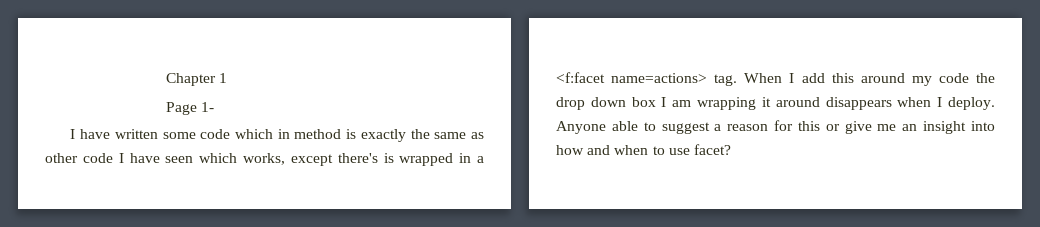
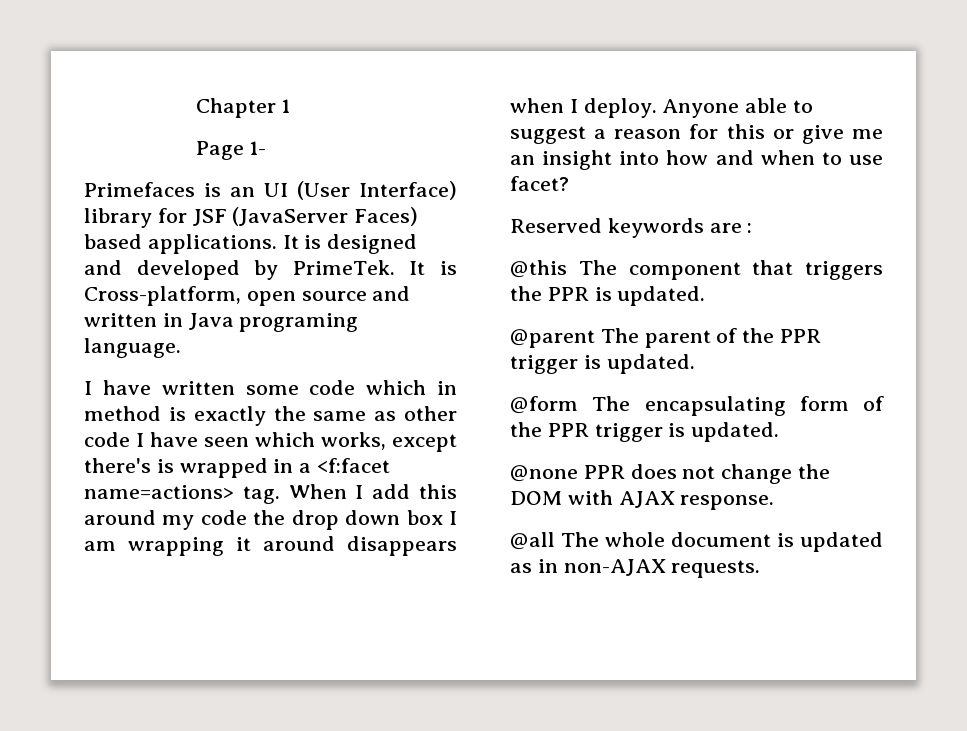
(214, 107) none -> [84,181,457,200] [84,207,419,228] [84,234,418,254] [84,260,457,280] [84,286,411,306] [84,313,359,332] [84,338,181,358] // Primefaces is an UI (User Interface) library for JSF (JavaServer Faces) based applications. It is designed and developed by PrimeTek. It is Cross-platform, open source and written in Java programing language.
(731, 149) none -> [510,218,753,238] [510,260,883,280] [510,286,706,306] [510,328,822,348] [510,354,695,374] [510,396,884,416] [510,422,780,442] [510,464,831,484] [510,490,775,510] [510,532,883,552] [510,559,761,578] // Reserved keywords are : // @this The component that triggers the PPR is updated. // @parent The parent of the PPR trigger is updated. // @form The encapsulating form of the PPR trigger is updated. // @none PPR does not change the DOM with AJAX response. // @all The whole document is updated as in non-AJAX requests.

